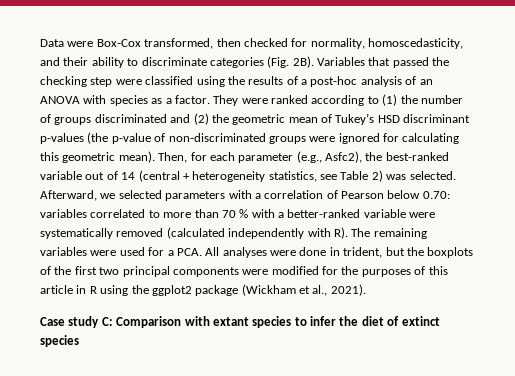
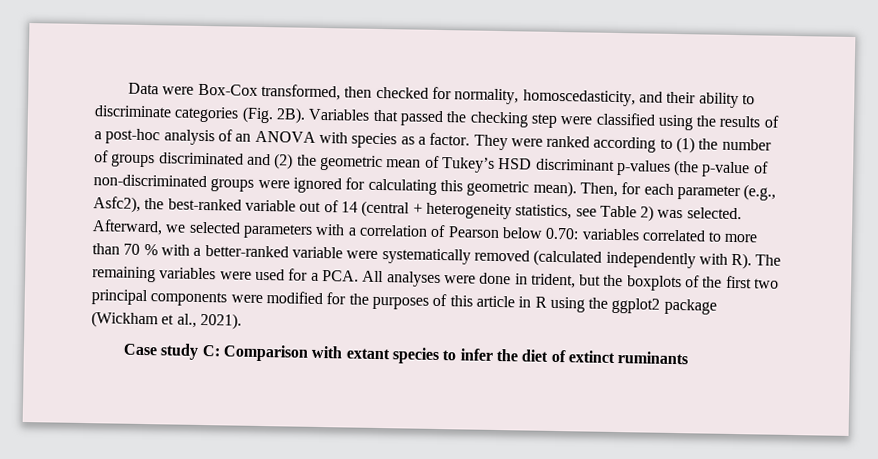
[40,335,79,347] species -> [617,351,689,365] ruminants

